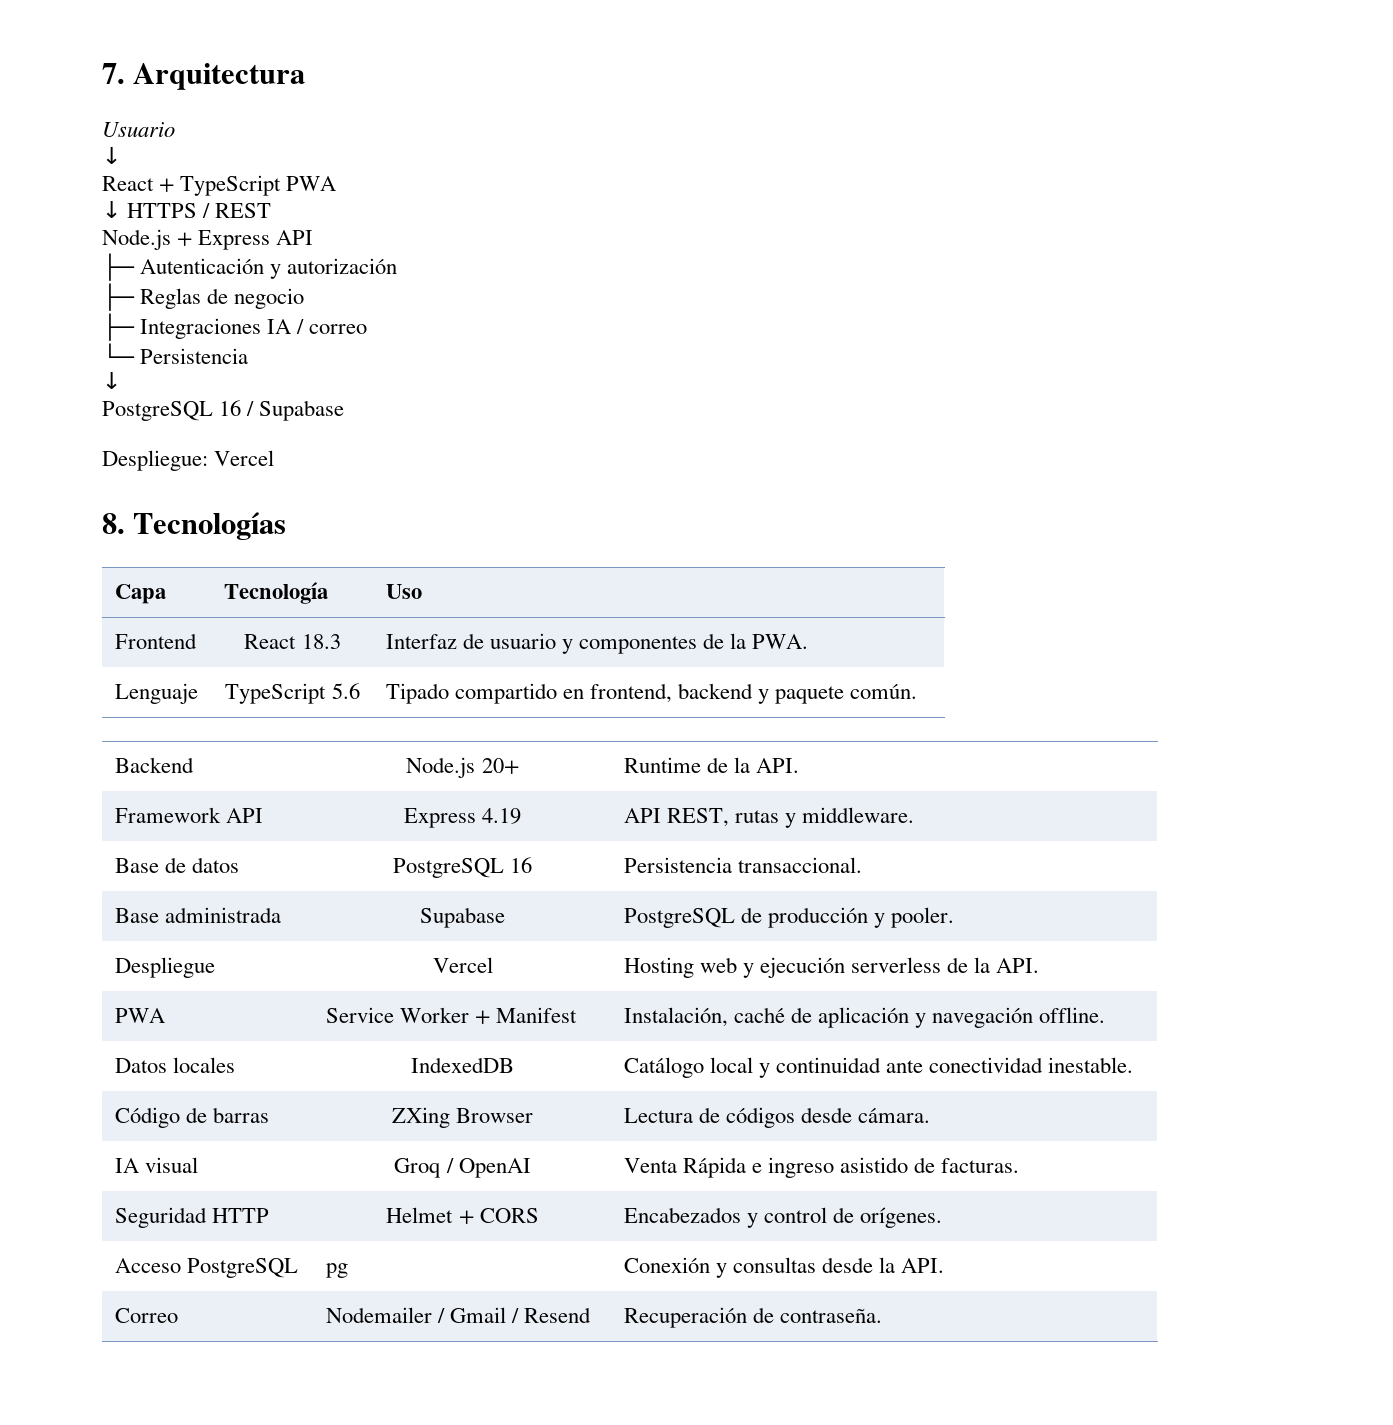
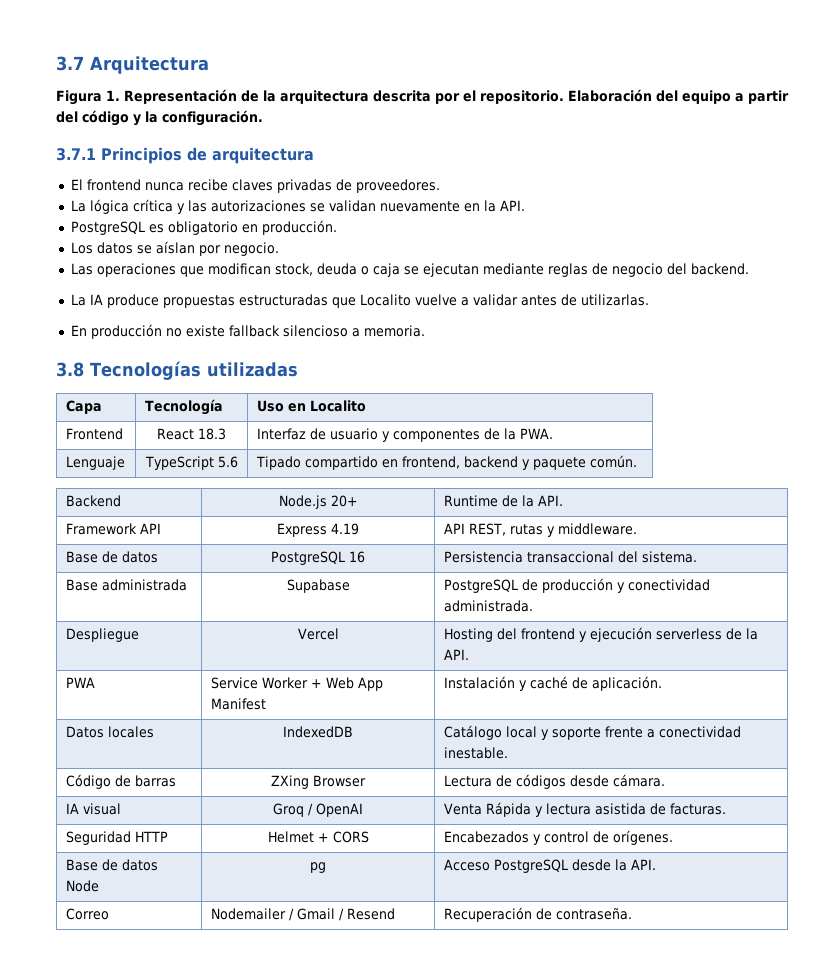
[102,63,125,84] 7. -> [56,56,84,71] 3.7
[102,122,175,137] [102,147,121,164] [102,175,337,196] [102,201,272,218] [102,229,314,250] [102,253,398,281] [102,283,305,311] [102,313,368,341] [102,343,249,364] [102,372,121,389] [102,400,345,421] [102,450,275,471] [102,513,125,534] Usuario // ↓ // React + TypeScript PWA // ↓ HTTPS / REST // Node.js + Express API // ├─ Autenticación y autorización // ├─ Reglas de negocio // ├─ Integraciones IA / correo // └─ Persistencia // ↓ // PostgreSQL 16 / Supabase // Despliegue: Vercel // 8. -> [56,89,789,105] [56,110,263,126] [56,147,314,164] [70,179,440,193] [70,199,525,214] [70,220,337,235] [70,241,279,256] [70,263,749,277] [70,294,649,308] [70,324,425,339] [56,362,84,377] Figura 1. Representación de la arquitectura descrita por el repositorio. Elaboración del equipo a partir del código y la configuración. // 3.7.1 Principios de arquitectura // El frontend nunca recibe claves privadas de proveedores. // La lógica crítica y las autorizaciones se validan nuevamente en la API. // PostgreSQL es obligatorio en producción. // Los datos se aíslan por negocio. // Las operaciones que modifican stock, deuda o caja se ejecutan mediante reglas de negocio del backend. // La IA produce propuestas estructuradas que Localito vuelve a validar antes de utilizarlas. // En producción no existe fallback silencioso a memoria. // 3.8
(287, 526) none -> [206,362,298,377] utilizadas
(422, 591) none -> [287,400,366,412] en Localito
[737,857,862,873] transaccional. -> [526,551,697,563] transaccional del sistema.
[890,907,954,928] pooler. -> [627,579,710,591] [443,600,533,612] conectividad administrada.
[699,957,737,973] web -> [496,628,575,640] del frontend
(490, 1017) none -> [325,677,383,691] Web App
[623,1007,1106,1028] Instalación, caché de aplicación y navegación offline. -> [443,676,662,691] Instalación y caché de aplicación.
[775,1057,923,1073] continuidad ante -> [551,726,655,740] soporte frente a
[751,1157,908,1178] e ingreso asistido -> [534,803,646,817] y lectura asistida
[114,1258,298,1278] [325,1263,348,1278] [623,1257,816,1278] Acceso PostgreSQL | pg | Conexión y consultas -> [65,859,158,871] [65,880,99,892] [310,862,326,873] [443,859,568,873] Base de datos Node | pg | Acceso PostgreSQL

